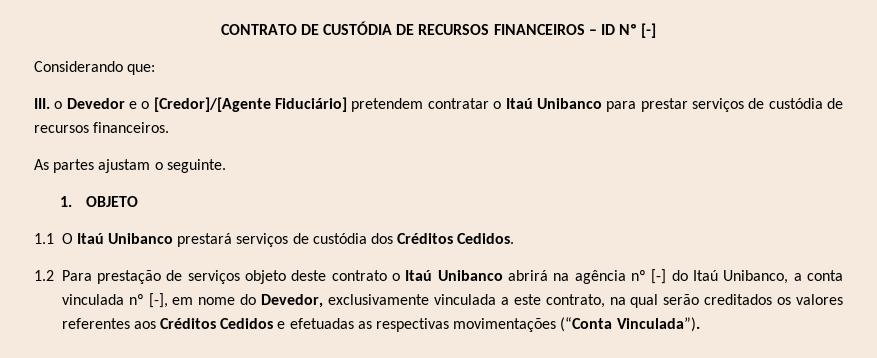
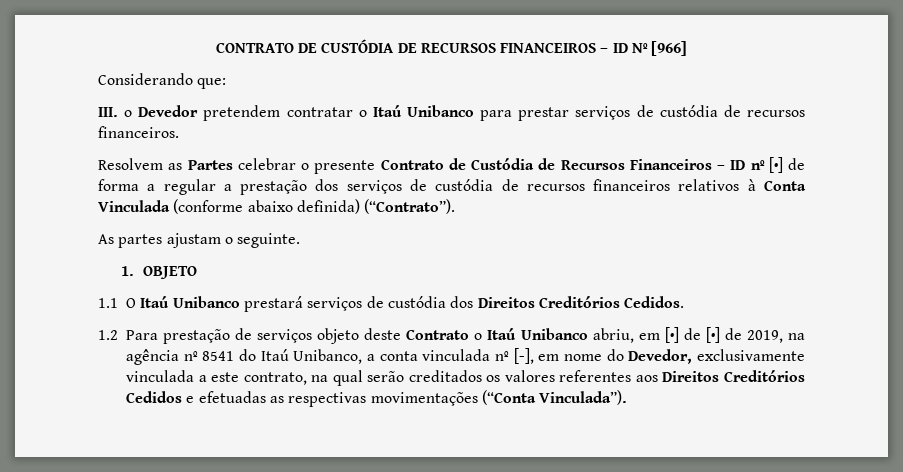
[641,23,657,38] [-] -> [651,41,688,56] [966]
[129,97,348,112] e o [Credor]/[Agente Fiduciário] -> (199, 111) none
(170, 127) none -> [98,157,805,174] [98,179,807,195] [98,199,456,214] // Resolvem as Partes celebrar o presente Contrato de Custódia de Recursos Financeiros – ID nº [•] de forma a regular a prestação dos serviços de custódia de recursos financeiros relativos à Conta Vinculada (conforme abaixo definida) (“Contrato”).
[397,233,454,244] Créditos -> [477,296,620,308] Direitos Creditórios
[331,270,549,281] contrato o Itaú Unibanco abrirá -> [406,327,783,343] Contrato o Itaú Unibanco abriu, em [•] de [•] de 2019,
[651,269,667,284] [-] -> [202,351,235,361] 8541
[160,318,217,329] Créditos -> [662,370,806,382] Direitos Creditórios

